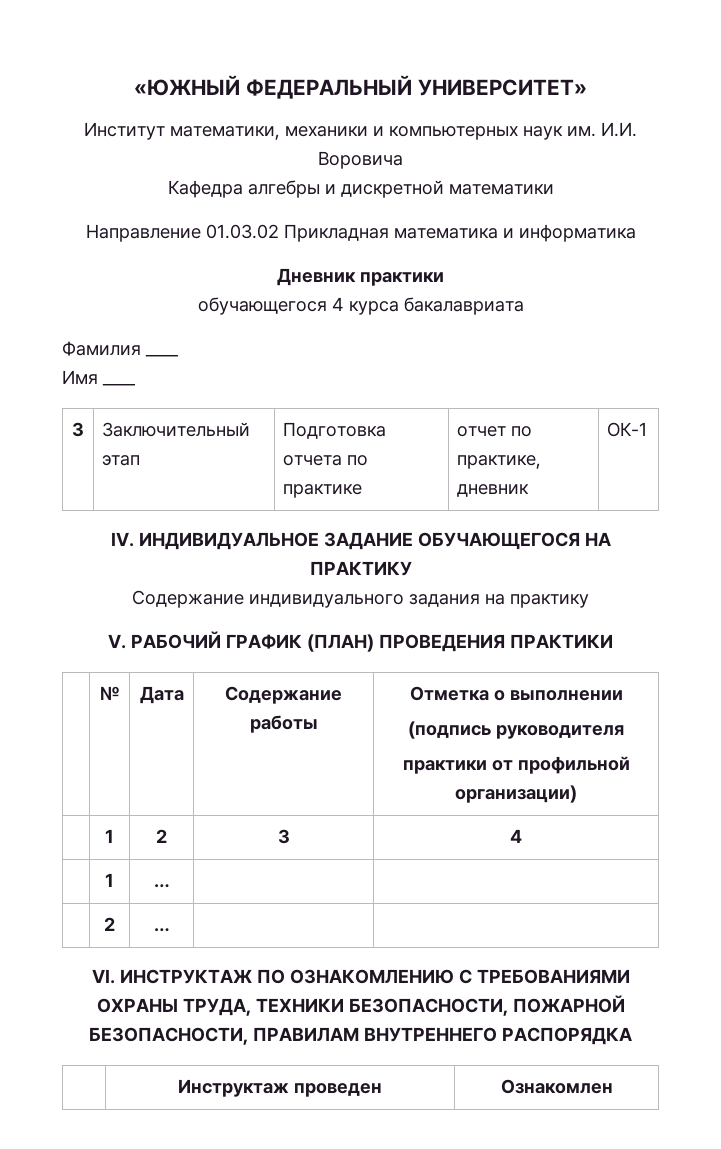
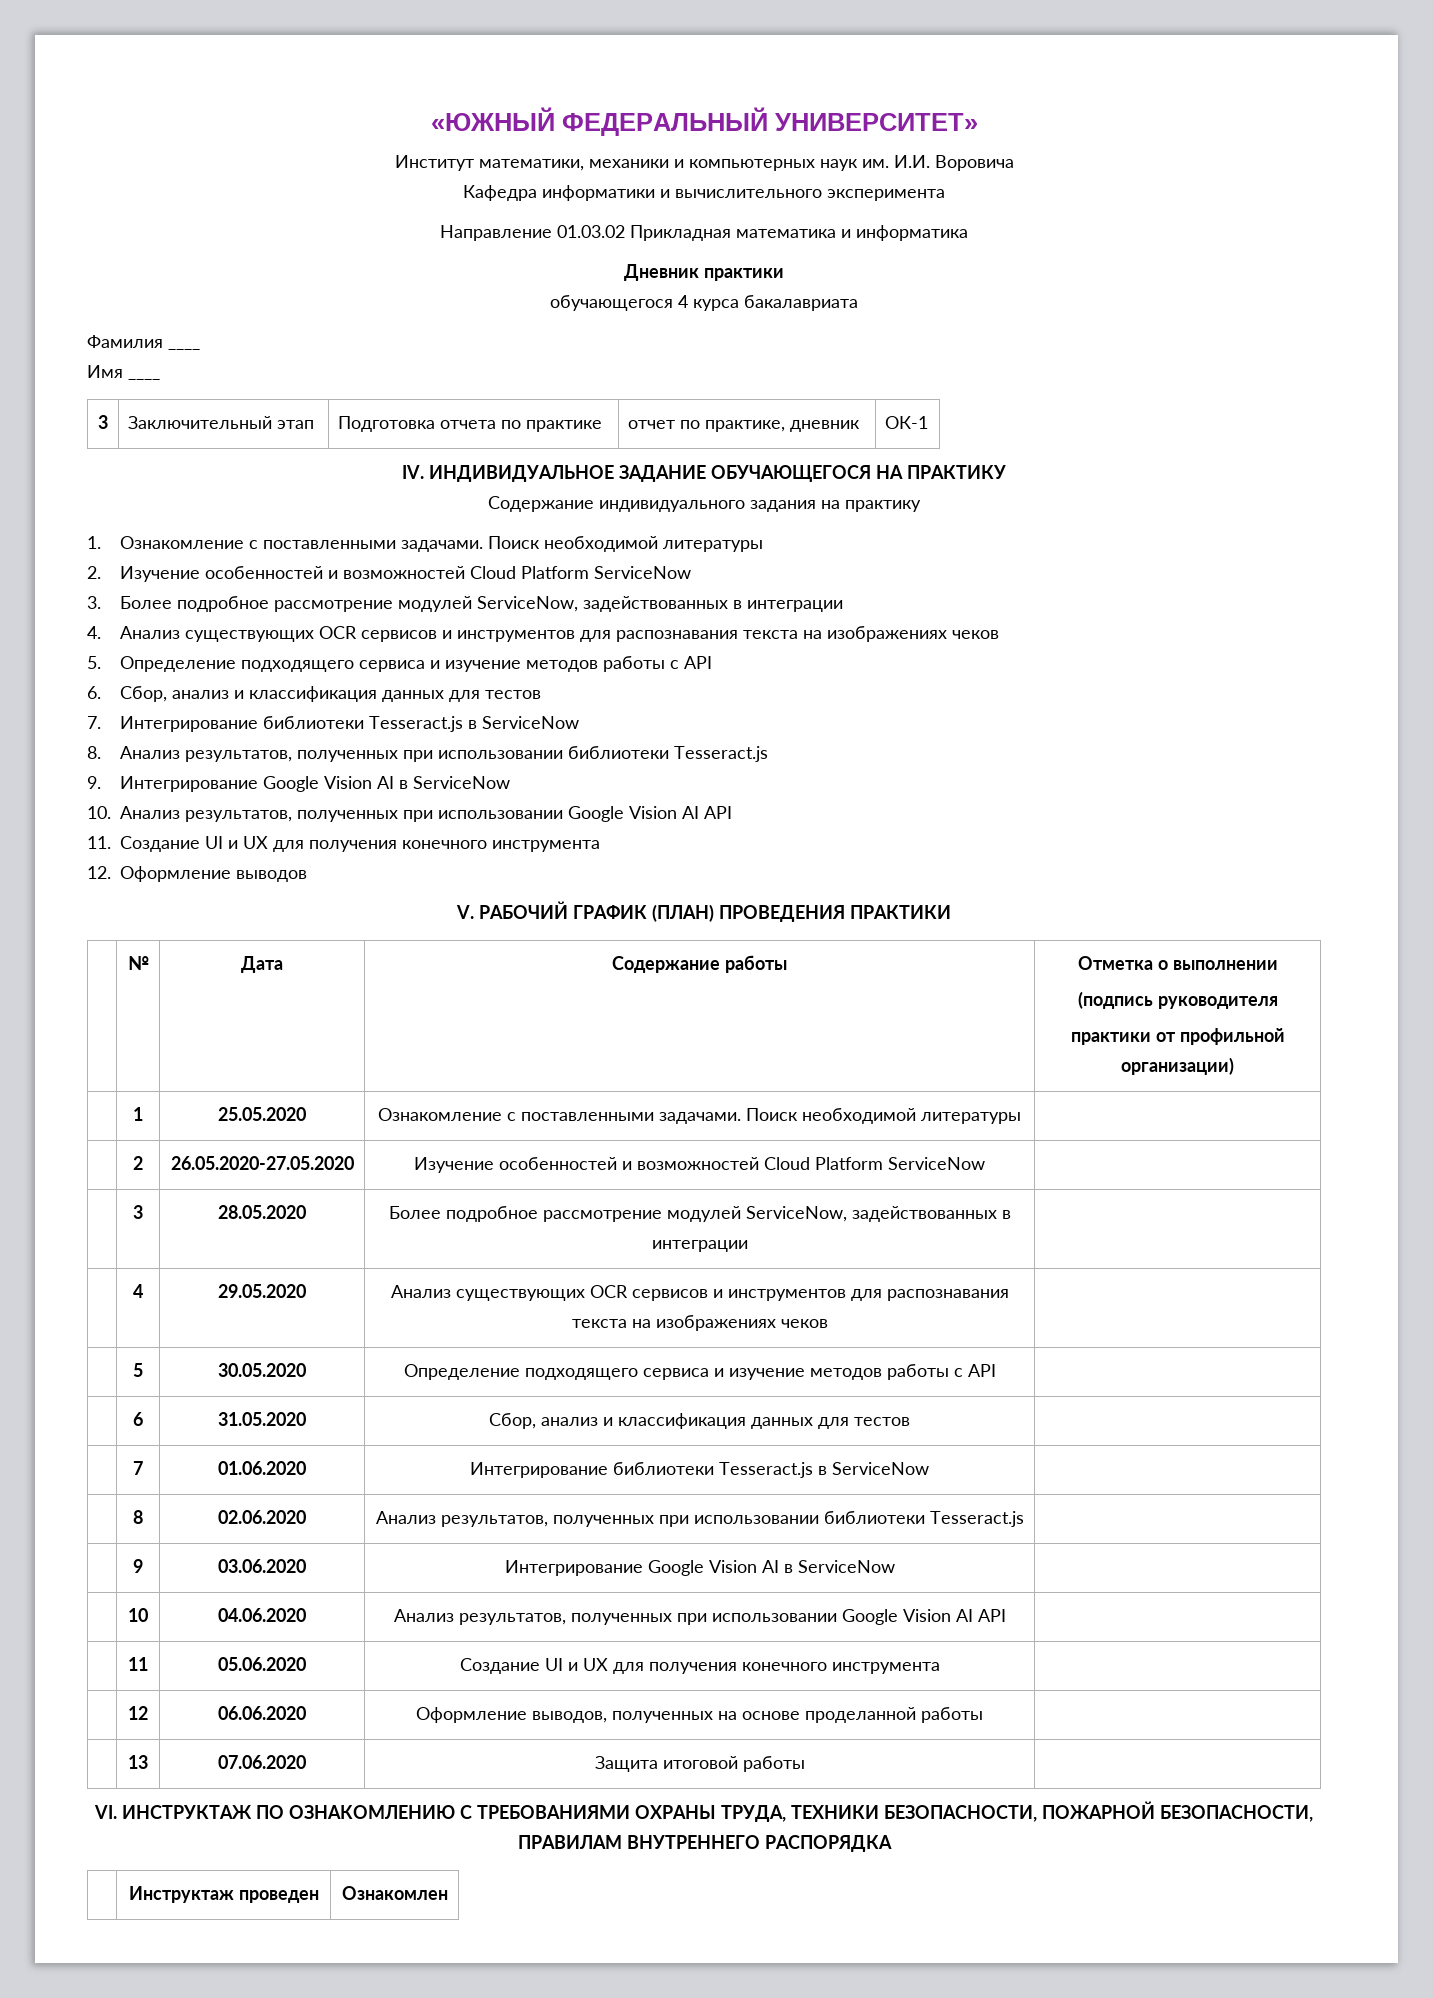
[247,180,554,198] алгебры и дискретной математики -> [542,185,945,201] информатики и вычислительного эксперимента
(589, 601) none -> [87,536,763,552] [87,566,691,582] [87,596,843,612] [87,626,999,642] [87,656,712,672] [87,686,541,702] [87,716,579,732] [87,746,768,762] [87,776,510,792] [87,806,732,822] [87,836,600,852] [87,866,307,882] // 1. Ознакомление с поставленными задачами. Поиск необходимой литературы // 2. Изучение особенностей и возможностей Cloud Platform ServiceNow // 3. Более подробное рассмотрение модулей ServiceNow, задействованных в интеграции // 4. Анализ существующих OCR сервисов и инструментов для распознавания текста на изображениях чеков // 5. Определение подходящего сервиса и изучение методов работы с API // 6. Сбор, анализ и классификация данных для тестов // 7. Интегрирование библиотеки Tesseract.js в ServiceNow // 8. Анализ результатов, полученных при использовании библиотеки Tesseract.js // 9. Интегрирование Google Vision AI в ServiceNow // 10. Анализ результатов, полученных при использовании Google Vision AI API // 11. Создание UI и UX для получения конечного инструмента // 12. Оформление выводов
[156,829,167,843] [277,829,290,844] [510,829,522,843] [105,873,114,887] [153,884,170,888] [104,917,115,931] [153,928,170,932] 2 | 3 | 4 // | 1 | … | | // | 2 | … | -> [218,1107,306,1121] [378,1108,1021,1124] [133,1156,143,1170] [170,1156,354,1170] [414,1157,985,1173] [133,1205,143,1219] [218,1205,306,1219] [388,1206,1011,1222] [651,1240,748,1252] [133,1284,143,1298] [218,1284,306,1298] [390,1285,1009,1301] [571,1315,828,1331] [133,1363,143,1377] [218,1363,306,1377] [403,1364,996,1380] [133,1412,143,1426] [218,1412,306,1426] [489,1413,910,1429] [133,1461,143,1475] [218,1461,306,1475] [470,1462,929,1478] [133,1510,143,1524] [218,1510,306,1524] [375,1511,1024,1527] [133,1559,143,1573] [218,1559,306,1573] [504,1560,895,1576] [128,1608,148,1622] [218,1608,306,1622] [393,1609,1006,1625] [128,1657,148,1671] [218,1657,306,1671] [459,1658,940,1674] [128,1706,148,1720] [218,1706,306,1720] [416,1707,983,1723] [128,1755,148,1769] [218,1755,306,1769] [594,1756,805,1772] 25.05.2020 | Ознакомление с поставленными задачами. Поиск необходимой литературы | // | 2 | 26.05.2020-27.05.2020 | Изучение особенностей и возможностей Cloud Platform ServiceNow | // | 3 | 28.05.2020 | Более подробное рассмотрение модулей ServiceNow, задействованных в интеграции | // | 4 | 29.05.2020 | Анализ существующих OCR сервисов и инструментов для распознавания текста на изображениях чеков | // | 5 | 30.05.2020 | Определение подходящего сервиса и изучение методов работы с API | // | 6 | 31.05.2020 | Сбор, анализ и классификация данных для тестов | // | 7 | 01.06.2020 | Интегрирование библиотеки Tesseract.js в ServiceNow | // | 8 | 02.06.2020 | Анализ результатов, полученных при использовании библиотеки Tesseract.js | // | 9 | 03.06.2020 | Интегрирование Google Vision AI в ServiceNow | // | 10 | 04.06.2020 | Анализ результатов, полученных при использовании Google Vision AI API | // | 11 | 05.06.2020 | Создание UI и UX для получения конечного инструмента | // | 12 | 06.06.2020 | Оформление выводов, полученных на основе проделанной работы | // | 13 | 07.06.2020 | Защита итоговой работы

